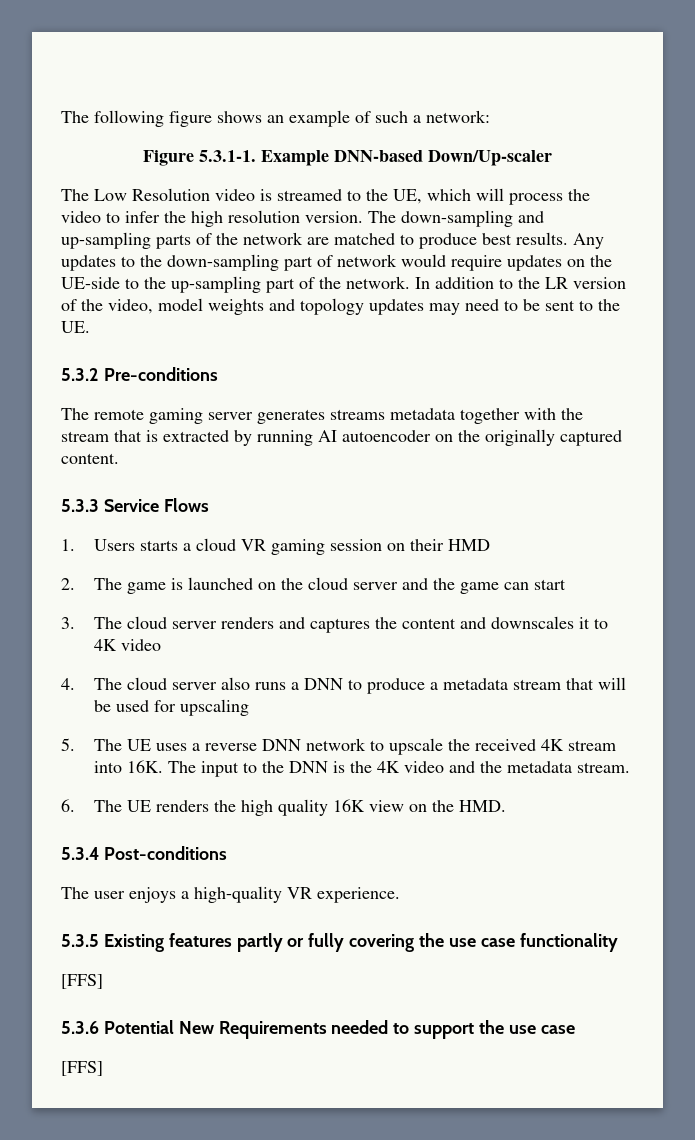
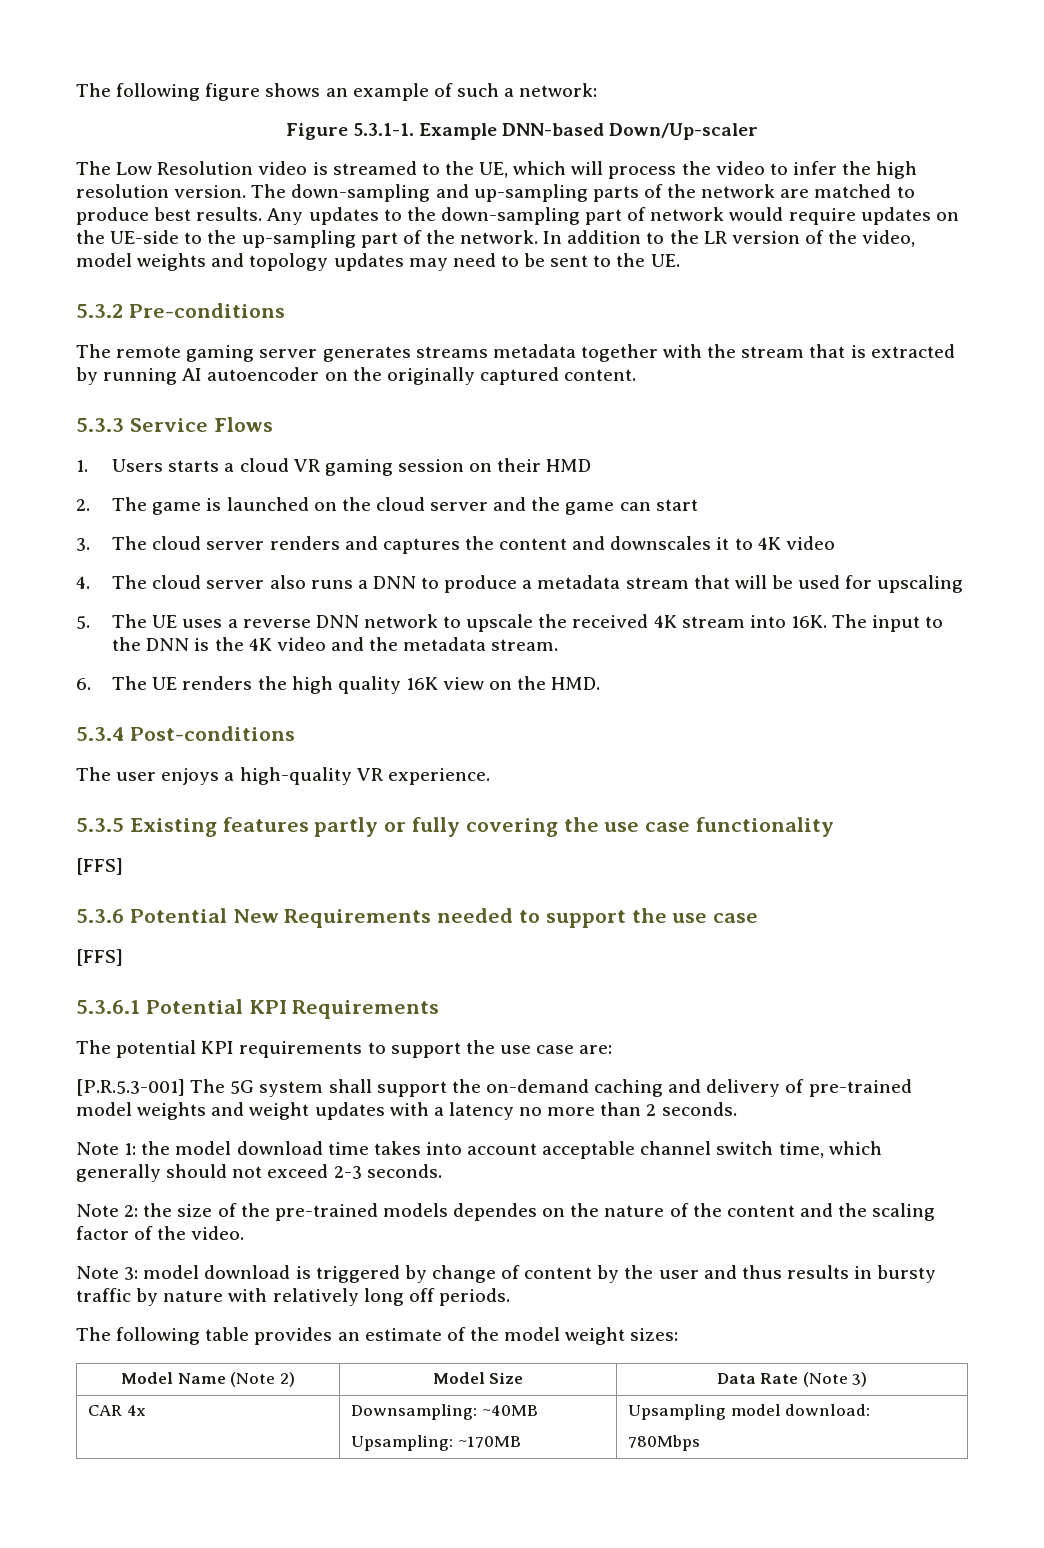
(103, 1068) none -> [76,999,440,1019] [76,1040,613,1058] [76,1079,912,1097] [76,1102,737,1120] [76,1141,882,1159] [76,1164,442,1182] [76,1203,936,1221] [76,1226,245,1240] [76,1265,937,1283] [76,1288,510,1306] [76,1327,679,1345] [121,1372,295,1387] [432,1372,524,1384] [716,1372,868,1387] [88,1405,146,1416] [351,1404,538,1420] [351,1435,521,1451] [628,1404,871,1420] [628,1435,701,1451] // 5.3.6.1 Potential KPI Requirements // The potential KPI requirements to support the use case are: // [P.R.5.3-001] The 5G system shall support the on-demand caching and delivery of pre-trained model weights and weight updates with a latency no more than 2 seconds. // Note 1: the model download time takes into account acceptable channel switch time, which generally should not exceed 2-3 seconds. // Note 2: the size of the pre-trained models dependes on the nature of the content and the scaling factor of the video. // Note 3: model download is triggered by change of content by the user and thus results in bursty traffic by nature with relatively long off periods. // The following table provides an estimate of the model weight sizes: // Model Name (Note 2) | Model Size | Data Rate (Note 3) // CAR 4x | Downsampling: ~40MB // Upsampling: ~170MB | Upsampling model download: // 780Mbps

